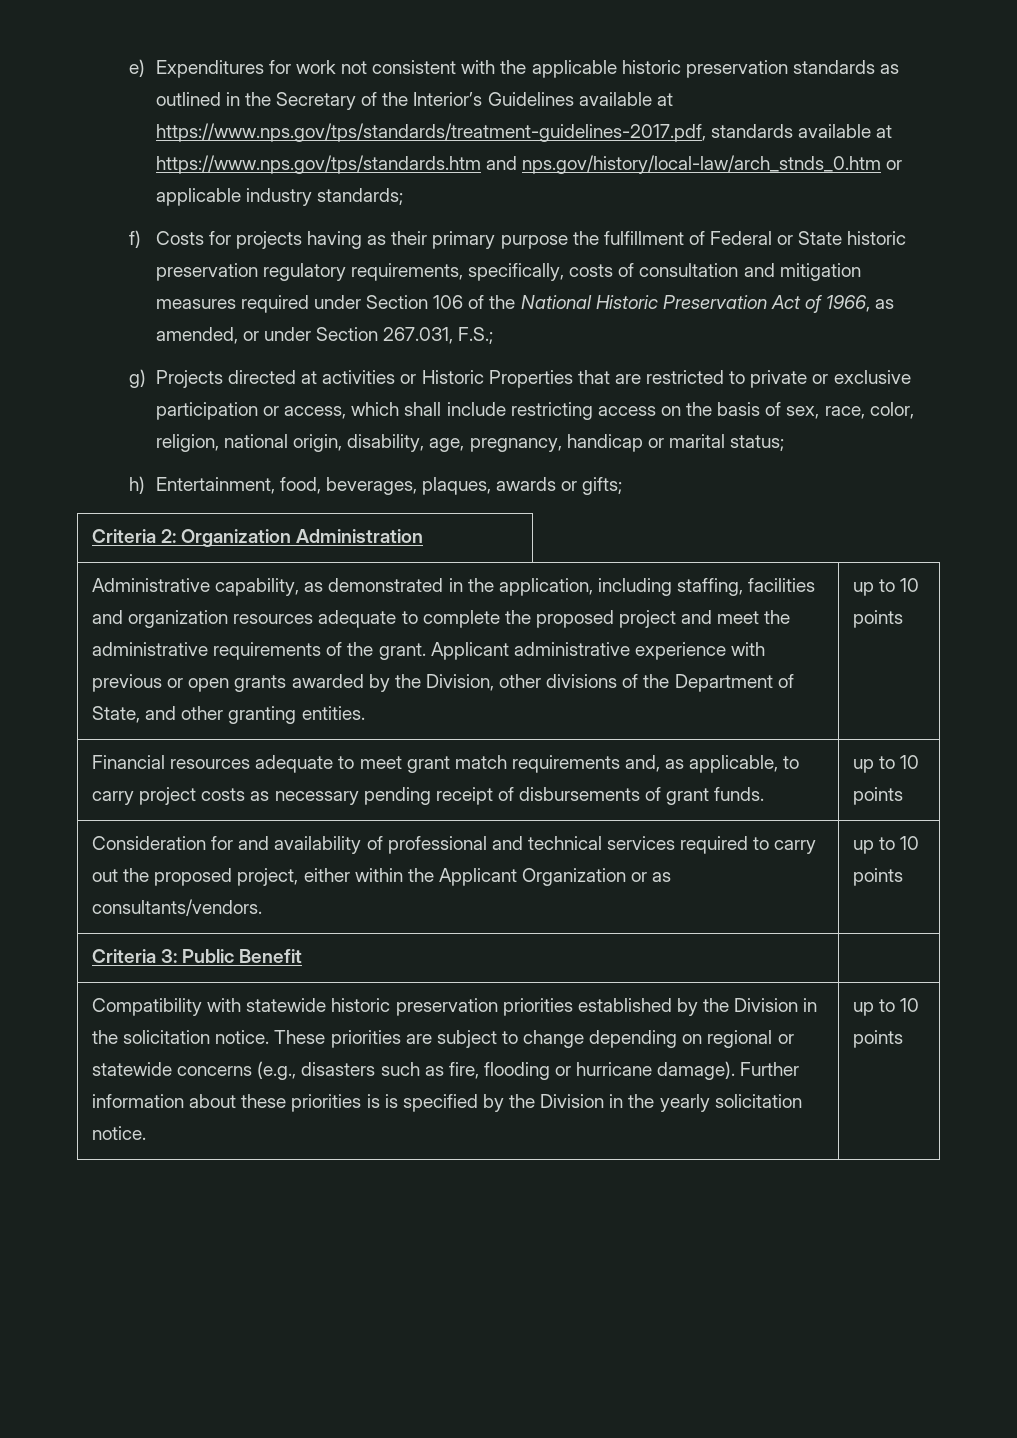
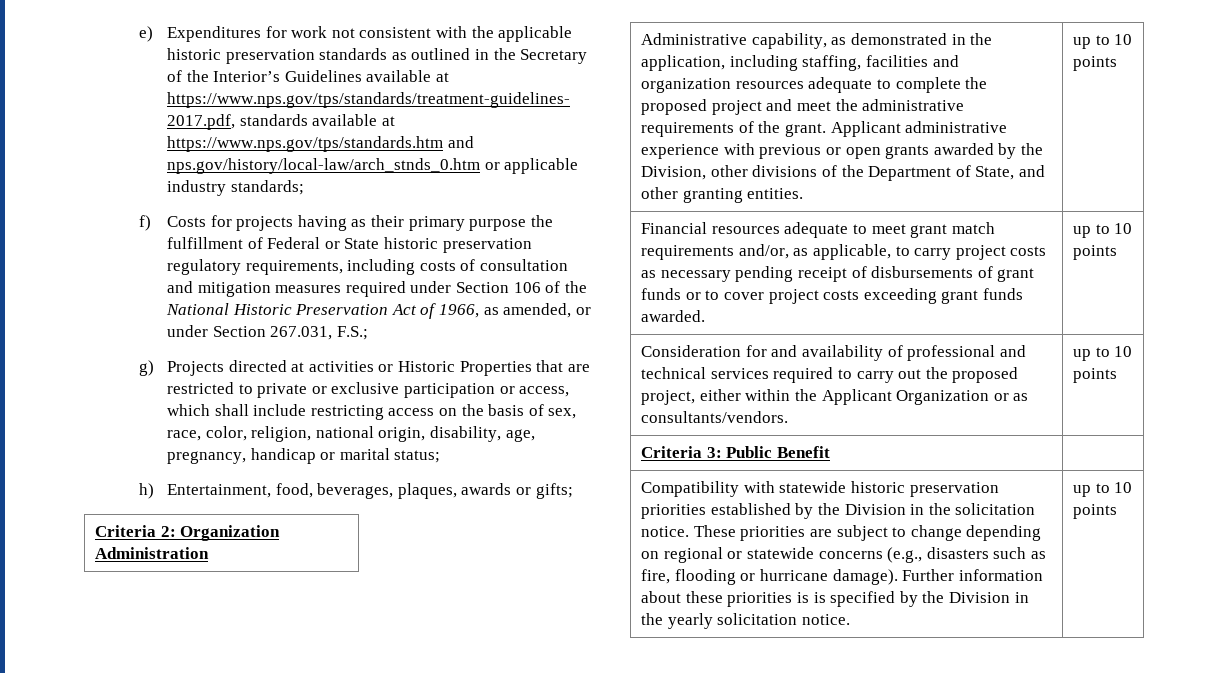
[468,263,565,281] specifically, -> [347,259,416,275] including
[625,755,661,772] and, -> [738,244,789,259] and/or,
[714,787,765,801] funds. -> [641,288,1023,304] [641,310,706,322] funds or to cover project costs exceeding grant funds awarded.

